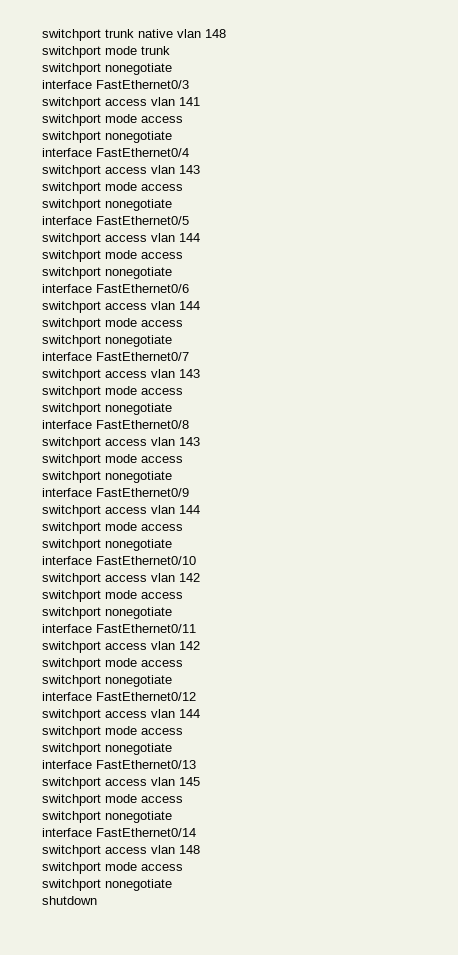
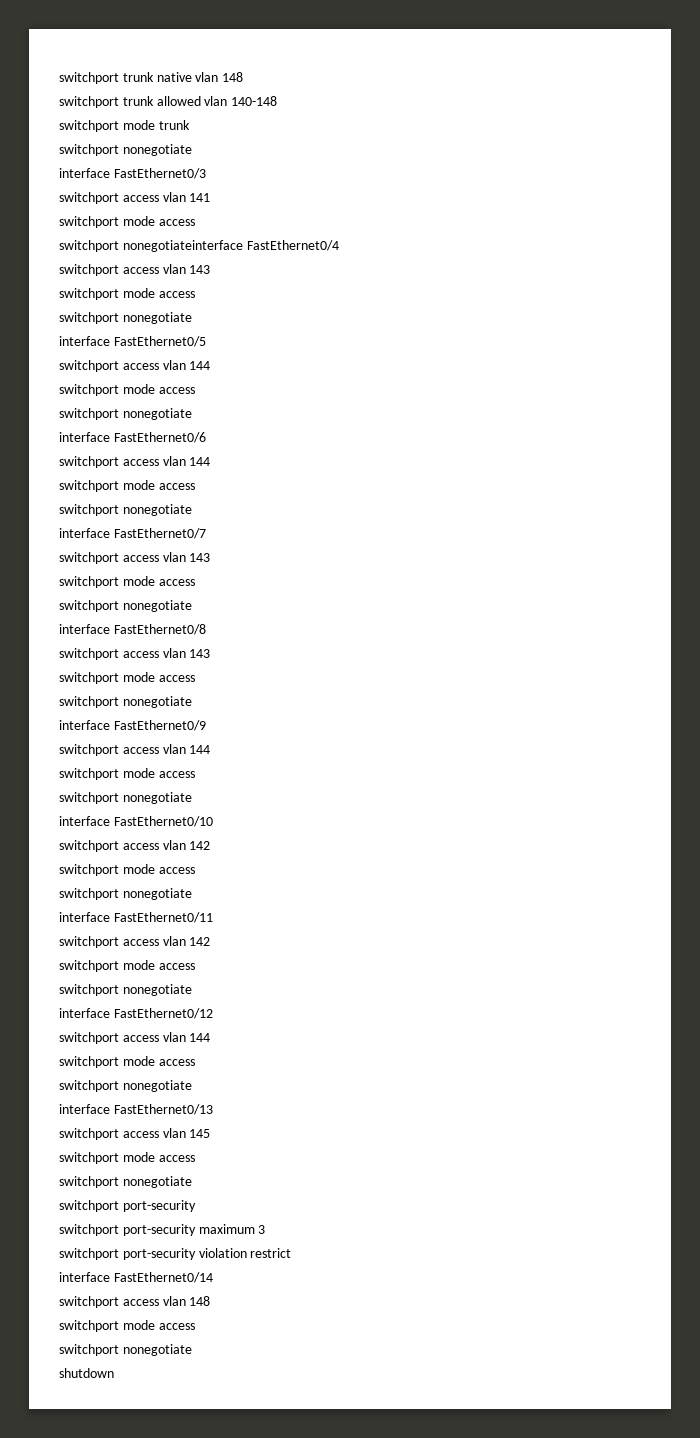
(226, 33) none -> [59,96,278,108] // switchport trunk allowed vlan 140-148
[105,131,172,143] [42,148,92,157] nonegotiate // interface -> [122,240,243,252] nonegotiateinterface
(172, 817) none -> [59,1200,196,1212] [59,1224,266,1236] [59,1248,292,1260] // switchport port-security // switchport port-security maximum 3 // switchport port-security violation restrict

